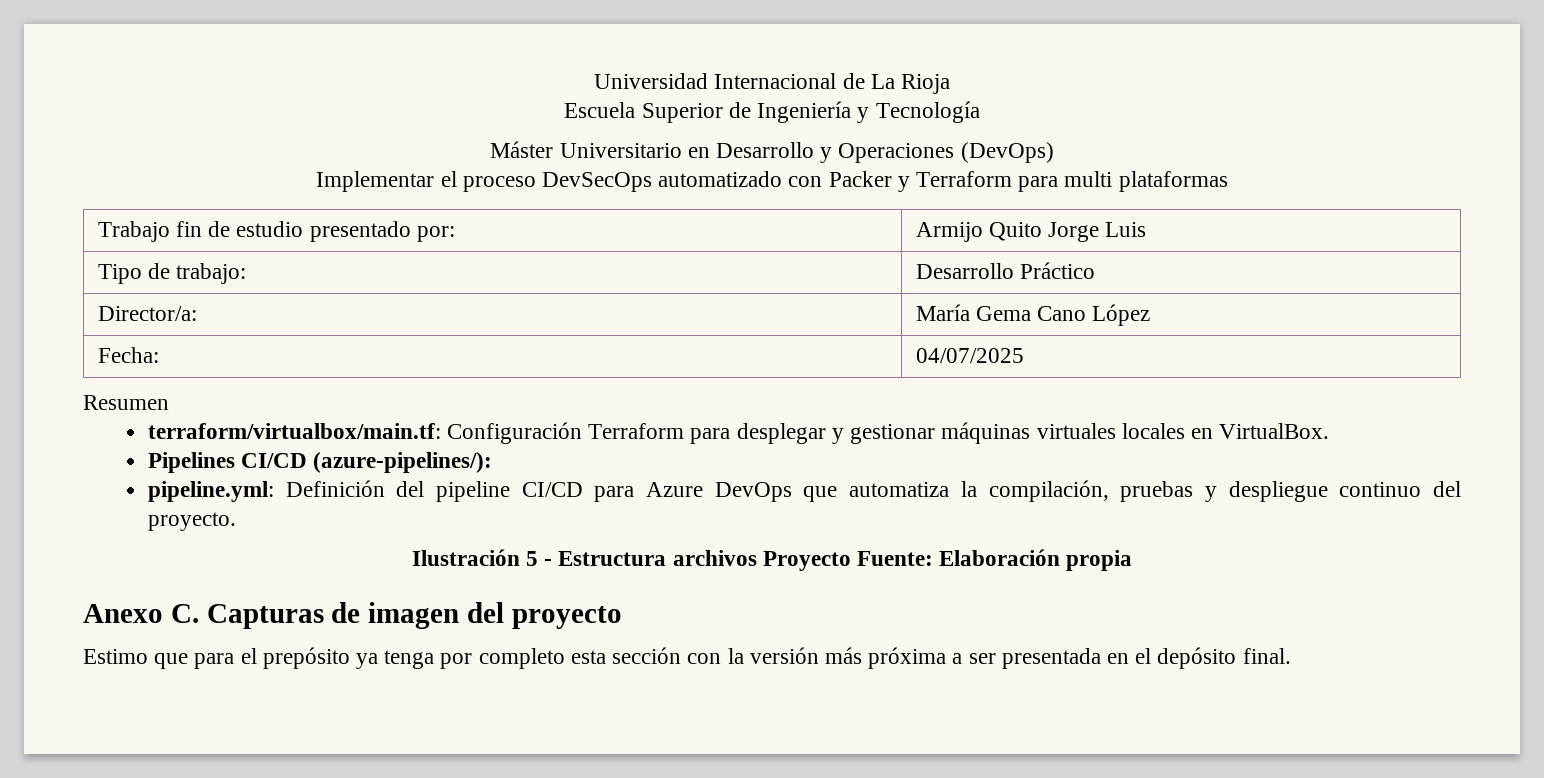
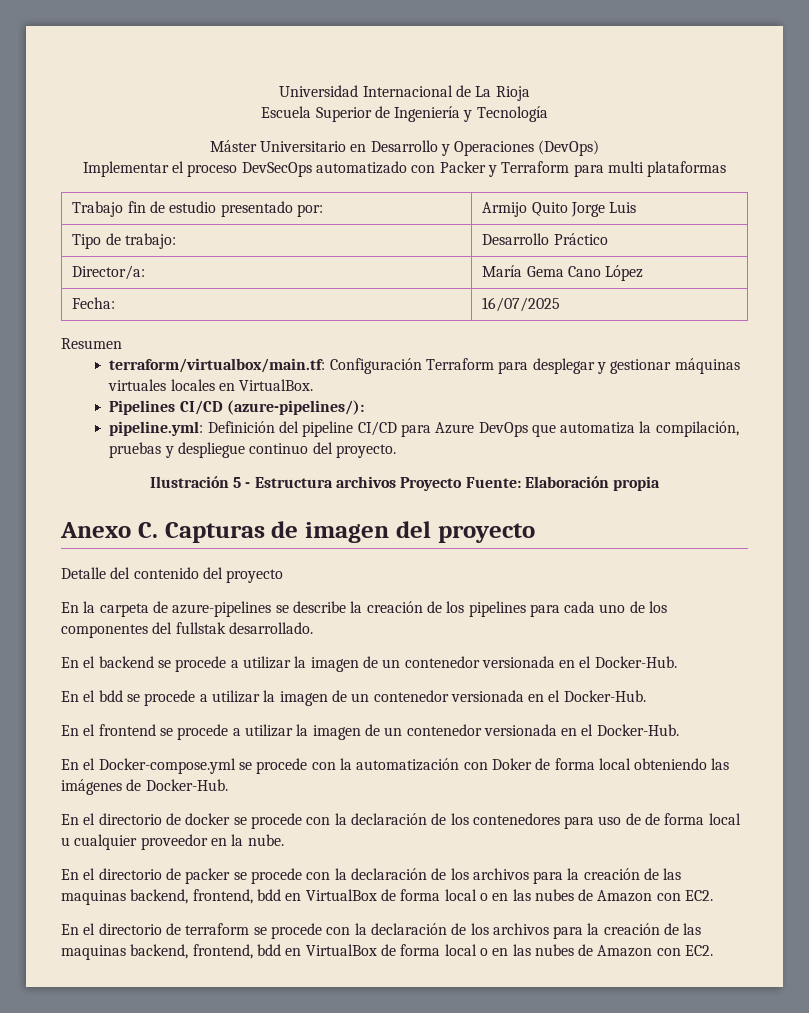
[915,348,1024,363] 04/07/2025 -> [482,297,561,312] 16/07/2025
[83,647,1291,669] Estimo que para el prepósito ya tenga por completo esta sección con la versión más próxima a ser presentada en el depósito final. -> [61,567,284,583] [61,601,668,617] [61,622,313,638] [61,656,677,672] [61,690,646,706] [61,724,679,740] [61,758,730,774] [61,779,228,795] [61,813,741,829] [61,834,284,850] [61,868,682,884] [61,889,714,905] [61,923,702,939] [61,944,714,960] Detalle del contenido del proyecto // En la carpeta de azure-pipelines se describe la creación de los pipelines para cada uno de los componentes del fullstak desarrollado. // En el backend se procede a utilizar la imagen de un contenedor versionada en el Docker-Hub. // En el bdd se procede a utilizar la imagen de un contenedor versionada en el Docker-Hub. // En el frontend se procede a utilizar la imagen de un contenedor versionada en el Docker-Hub. // En el Docker-compose.yml se procede con la automatización con Doker de forma local obteniendo las imágenes de Docker-Hub. // En el directorio de docker se procede con la declaración de los contenedores para uso de de forma local u cualquier proveedor en la nube. // En el directorio de packer se procede con la declaración de los archivos para la creación de las maquinas backend, frontend, bdd en VirtualBox de forma local o en las nubes de Amazon con EC2. // En el directorio de terraform se procede con la declaración de los archivos para la creación de las maquinas backend, frontend, bdd en VirtualBox de forma local o en las nubes de Amazon con EC2.

